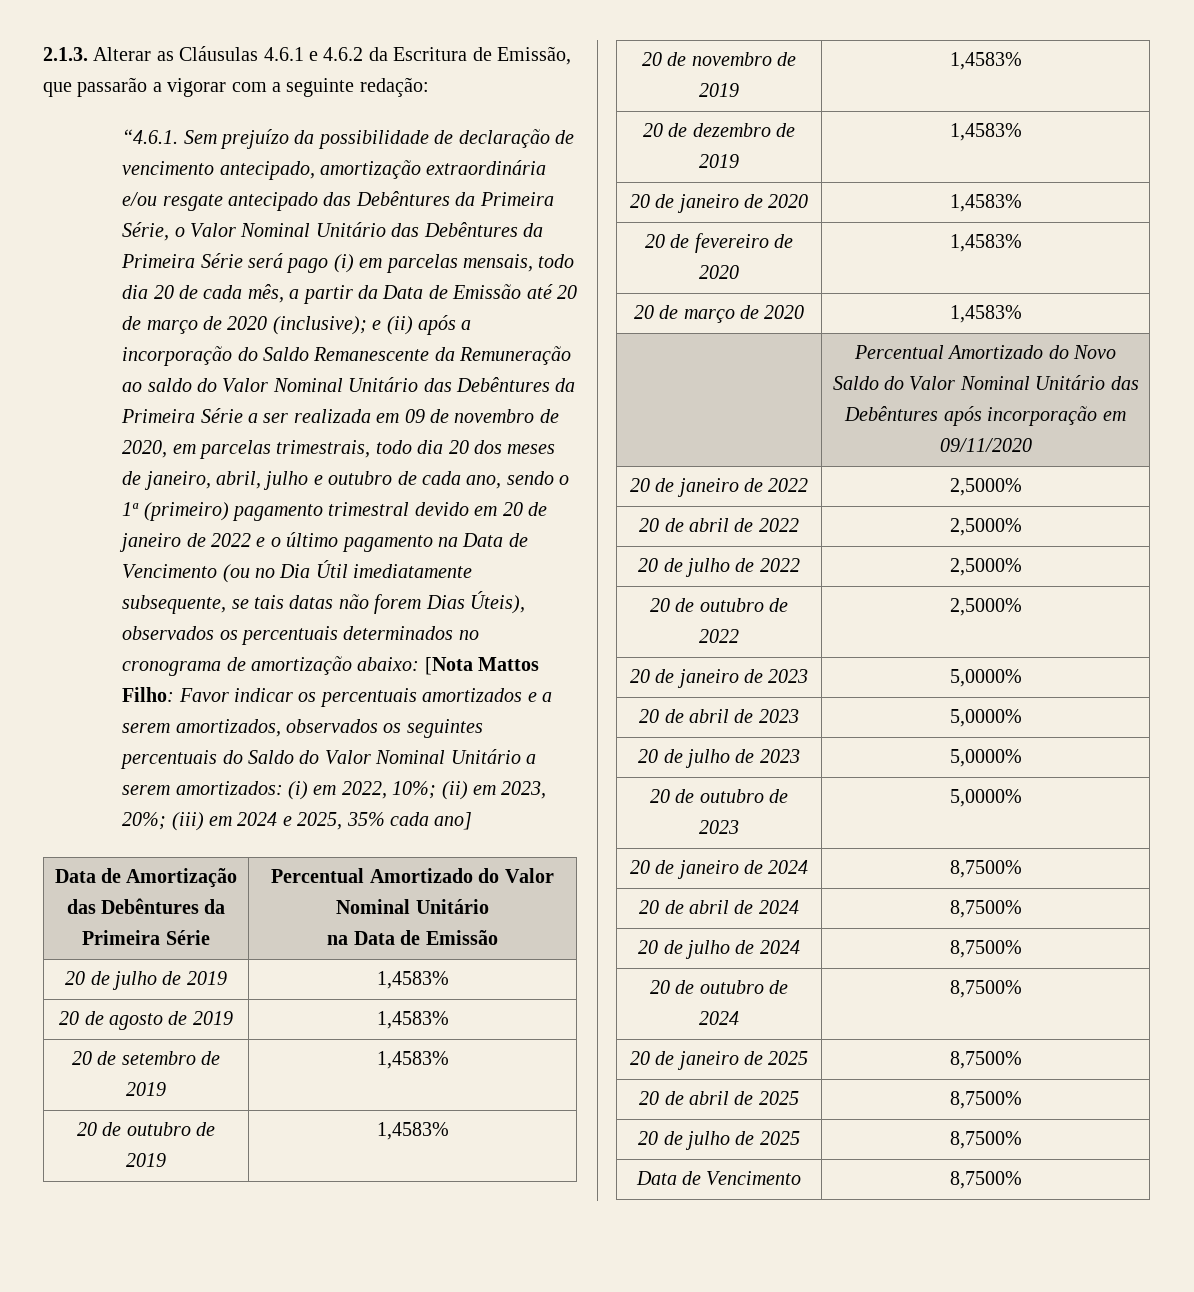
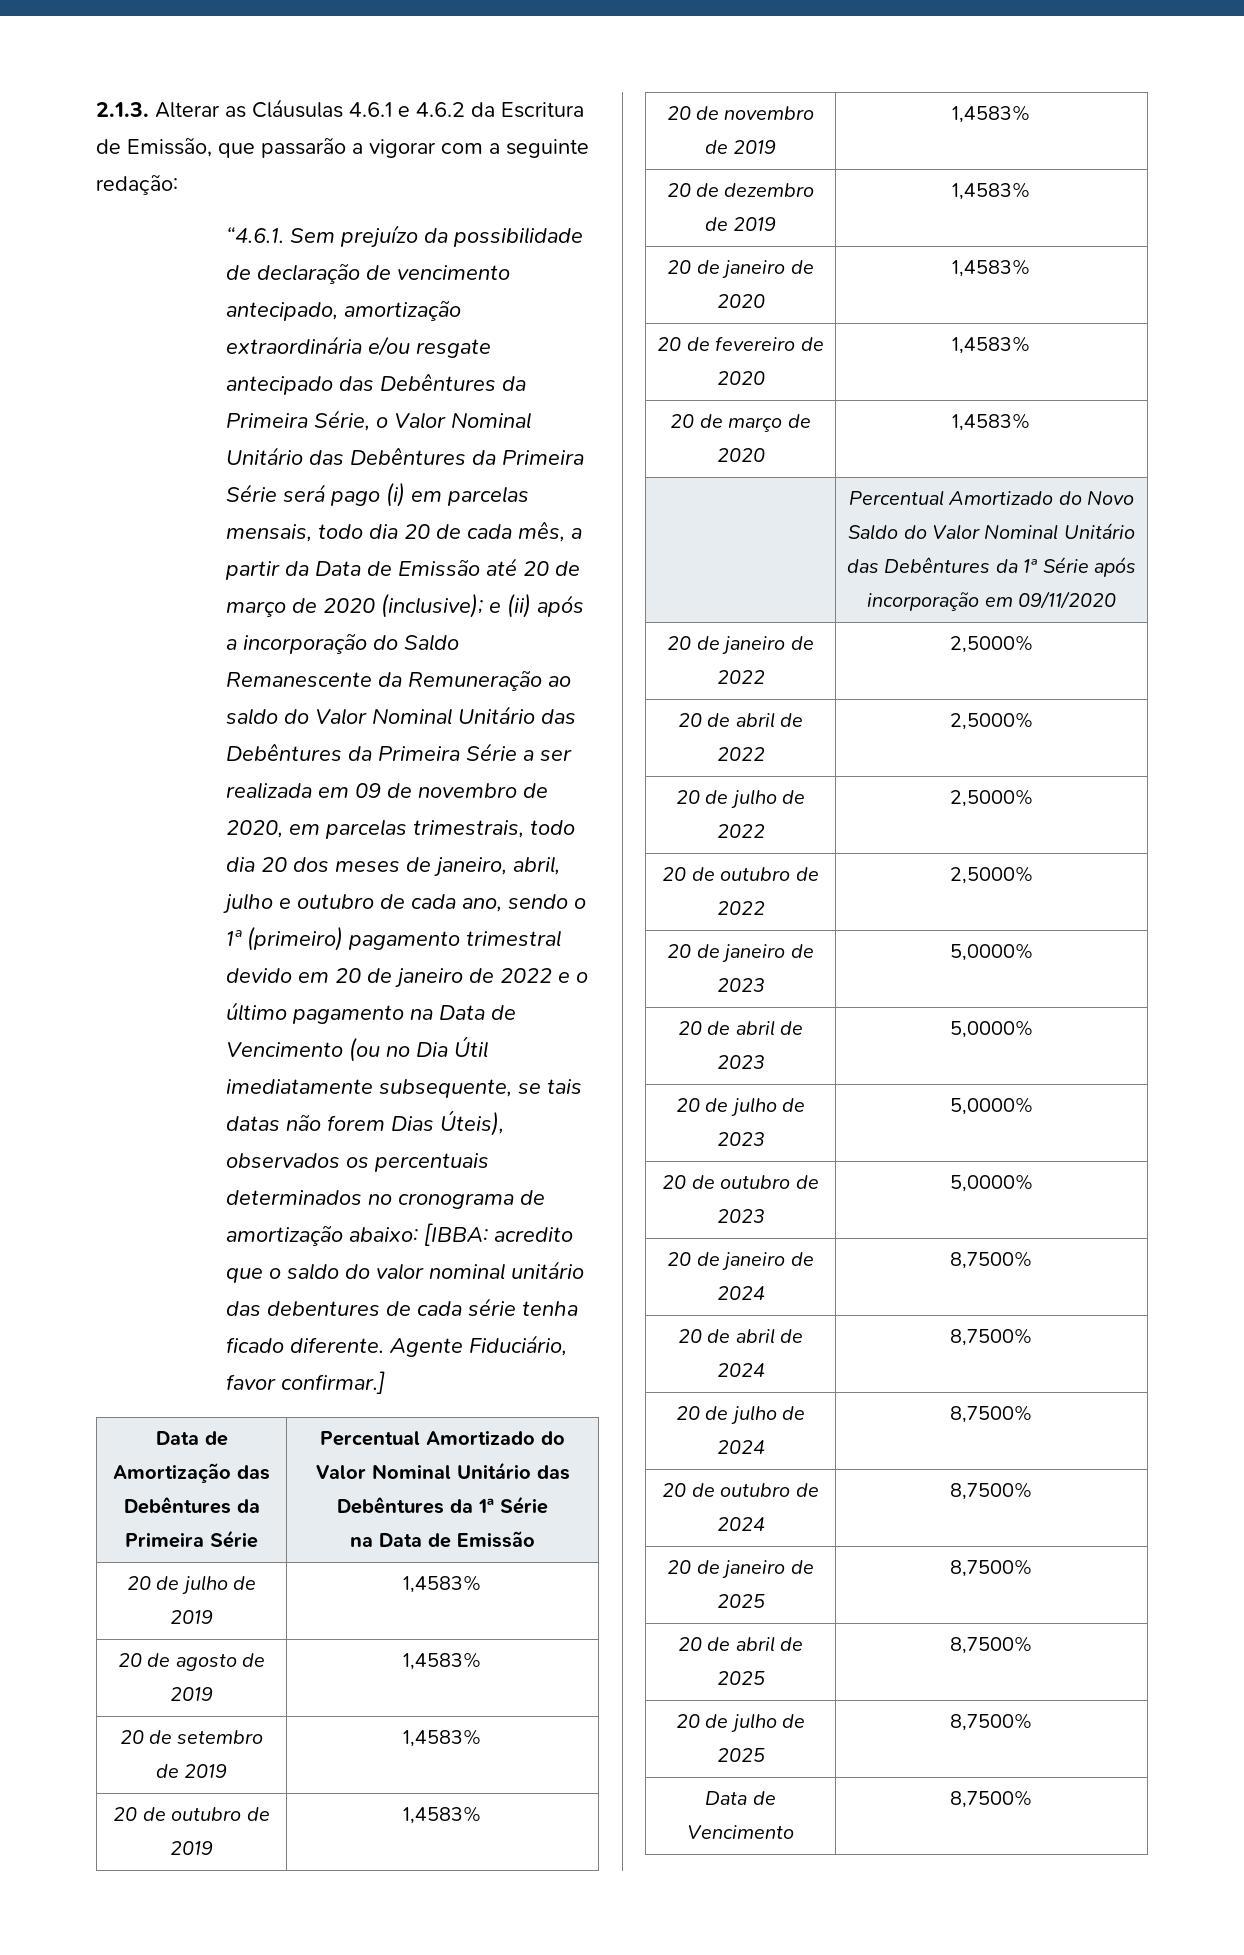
[424,657,540,675] [122,687,552,707] [122,719,483,738] [120,749,536,769] [122,781,547,800] [122,812,473,831] [Nota Mattos Filho: Favor indicar os percentuais amortizados e a serem amortizados, observados os seguintes percentuais do Saldo do Valor Nominal Unitário a serem amortizados: (i) em 2022, 10%; (ii) em 2023, 20%; (iii) em 2024 e 2025, 35% cada ano] -> [424,1223,574,1246] [226,1261,585,1283] [226,1298,579,1316] [226,1335,568,1357] [226,1371,386,1394] [IBBA: acredito que o saldo do valor nominal unitário das debentures de cada série tenha ficado diferente. Agente Fiduciário, favor confirmar.]
(489, 906) none -> [536,1465,570,1480] [337,1496,548,1514] das Debêntures da 1ª Série
(939, 413) none -> [995,557,1089,573] da 1ª Série

